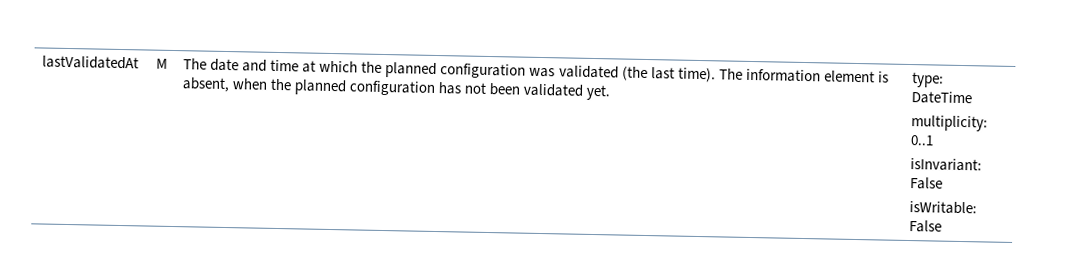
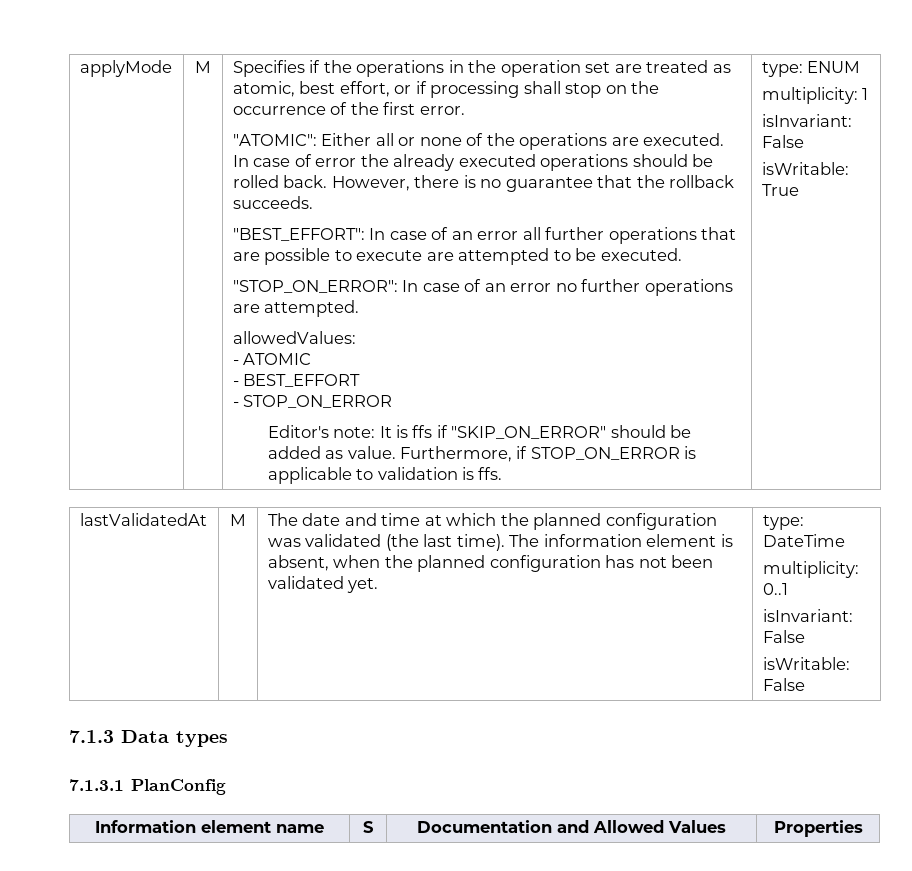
(42, 62) none -> [79,60,172,77] [195,61,211,73] [232,60,731,77] [232,81,660,98] [232,102,465,115] [232,133,725,150] [232,154,714,171] [232,175,735,192] [232,196,313,209] [232,227,737,244] [232,248,682,265] [232,279,733,296] [232,300,360,317] [232,331,356,344] [232,353,312,365] [232,374,361,387] [232,395,393,408] [267,425,692,439] [267,446,697,462] [267,467,503,484] [761,61,861,77] [761,87,869,104] [761,114,852,127] [761,135,804,148] [761,162,849,175] [761,184,799,196] applyMode | M | Specifies if the operations in the operation set are treated as atomic, best effort, or if processing shall stop on the occurrence of the first error. // "ATOMIC": Either all or none of the operations are executed. In case of error the already executed operations should be rolled back. However, there is no guarantee that the rollback succeeds. // "BEST_EFFORT": In case of an error all further operations that are possible to execute are attempted to be executed. // "STOP_ON_ERROR": In case of an error no further operations are attempted. // allowedValues: // - ATOMIC // - BEST_EFFORT // - STOP_ON_ERROR // Editor's note: It is ffs if "SKIP_ON_ERROR" should be added as value. Furthermore, if STOP_ON_ERROR is applicable to validation is ffs. | type: ENUM // multiplicity: 1 // isInvariant: False // isWritable: True //
(943, 226) none -> [69,730,228,747] [69,779,226,795] [95,820,324,833] [362,821,374,833] [417,820,726,833] [773,820,863,837] // 7.1.3 Data types // 7.1.3.1 PlanConfig // Information element name | S | Documentation and Allowed Values | Properties

